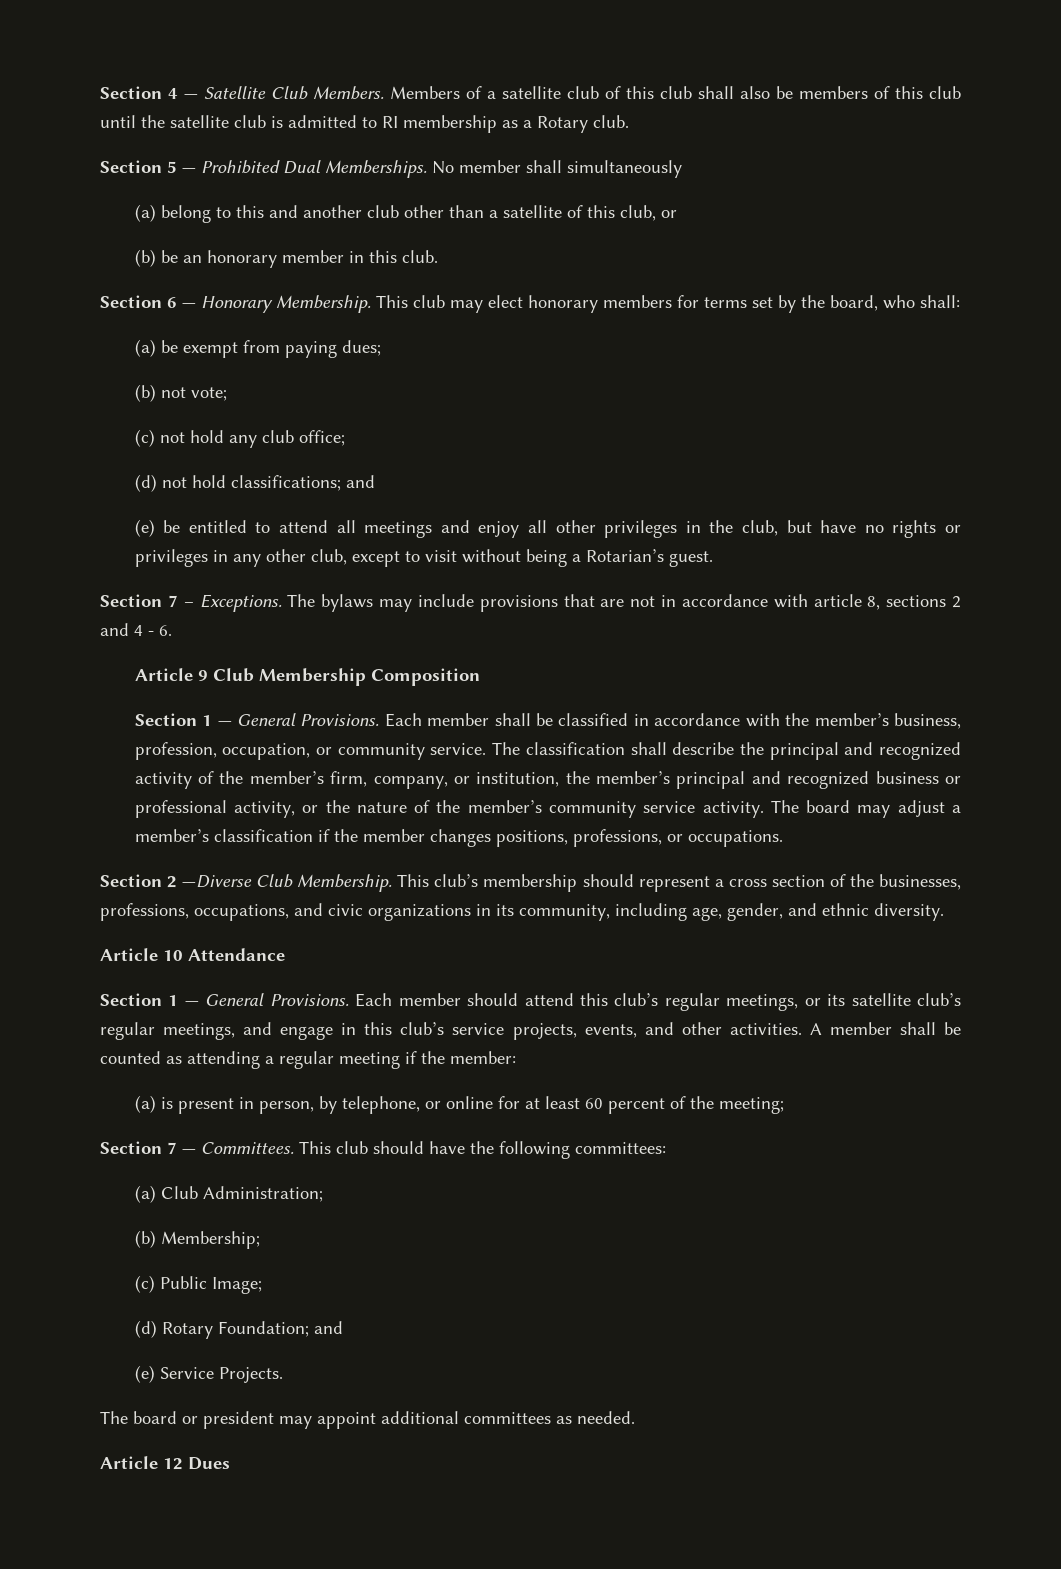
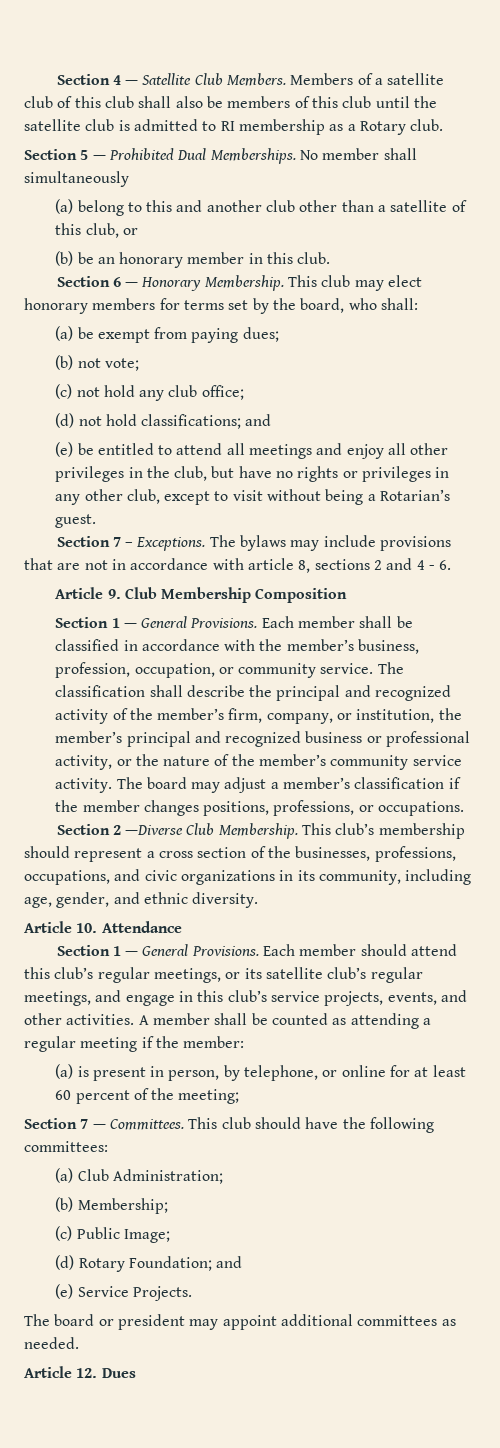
[197,670,208,681] 9 -> [107,589,121,599] 9.
[163,950,183,961] 10 -> [76,923,98,933] 10.
[163,1458,183,1470] 12 -> [76,1368,98,1378] 12.

